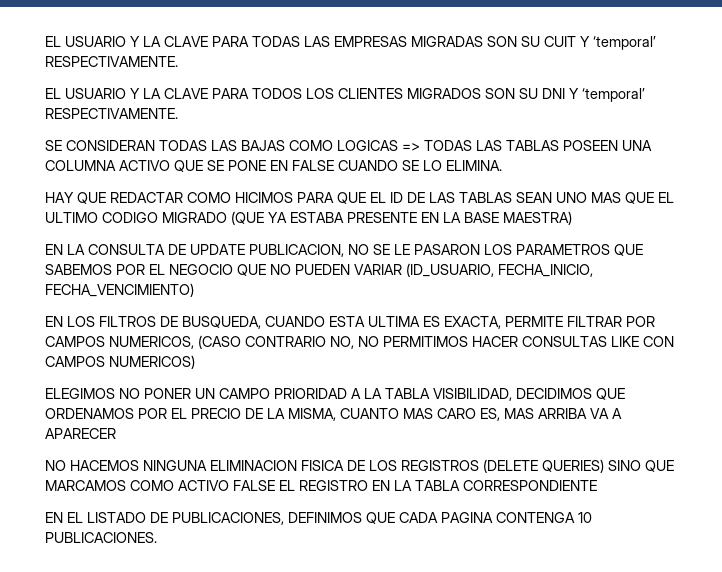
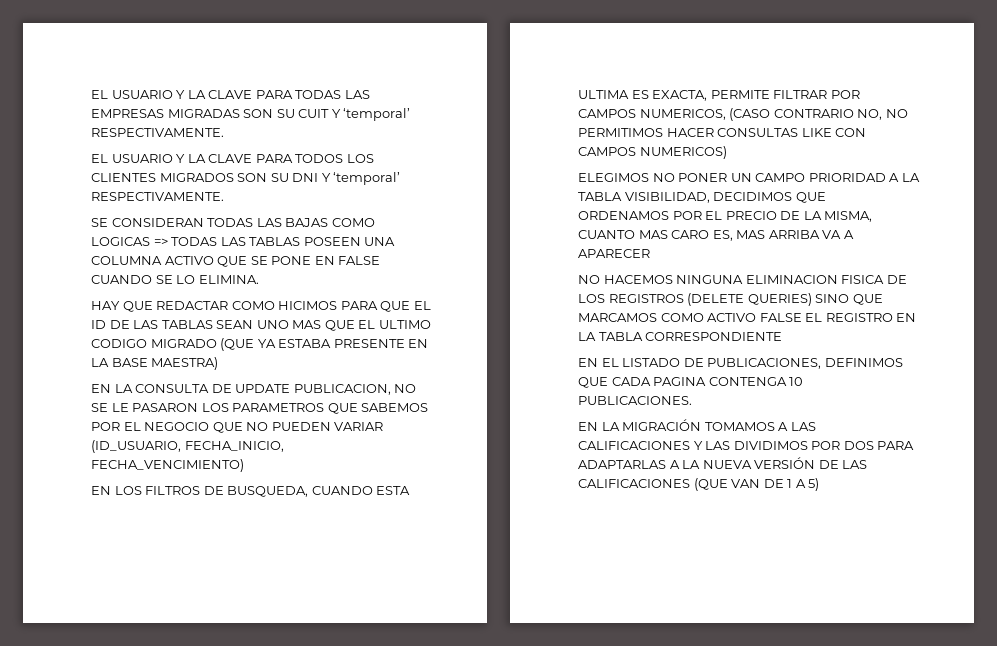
(157, 537) none -> [578,419,816,431] [578,441,915,450] [578,457,868,469] [578,478,820,491] // EN LA MIGRACIÓN TOMAMOS A LAS CALIFICACIONES Y LAS DIVIDIMOS POR DOS PARA ADAPTARLAS A LA NUEVA VERSIÓN DE LAS CALIFICACIONES (QUE VAN DE 1 A 5)

